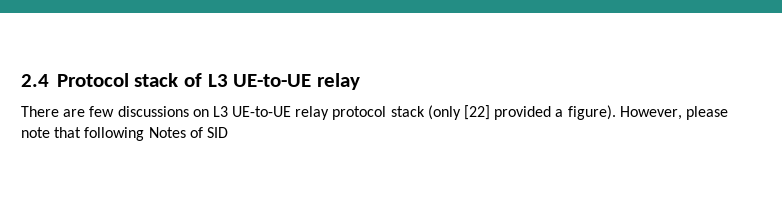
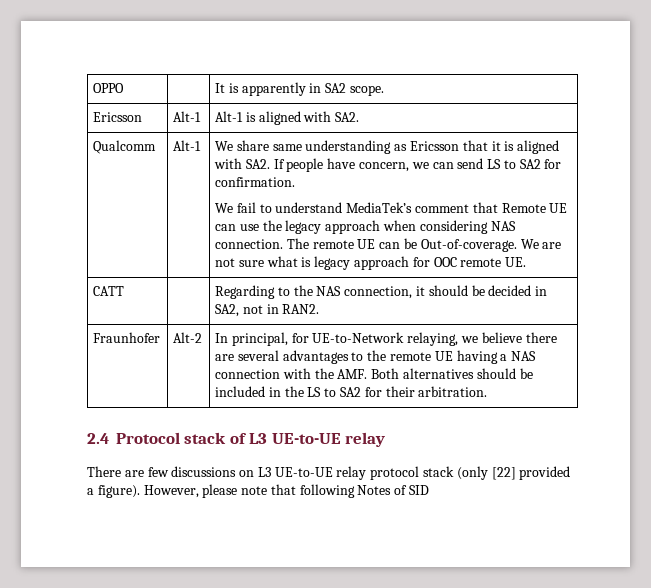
(21, 80) none -> [93,83,125,93] [215,82,384,96] [93,112,143,122] [173,111,202,122] [215,111,360,125] [93,140,157,154] [173,140,202,151] [215,140,560,154] [214,158,562,172] [215,177,296,187] [215,202,568,213] [215,220,516,234] [215,238,562,252] [215,256,527,270] [93,286,125,296] [215,285,548,299] [215,304,320,317] [93,332,161,343] [173,332,203,343] [215,332,557,346] [215,350,537,364] [215,368,533,379] [215,386,488,397] OPPO | | It is apparently in SA2 scope. // Ericsson | Alt-1 | Alt-1 is aligned with SA2. // Qualcomm | Alt-1 | We share same understanding as Ericsson that it is aligned with SA2. If people have concern, we can send LS to SA2 for confirmation. // We fail to understand MediaTek’s comment that Remote UE can use the legacy approach when considering NAS connection. The remote UE can be Out-of-coverage. We are not sure what is legacy approach for OOC remote UE. // CATT | | Regarding to the NAS connection, it should be decided in SA2, not in RAN2. // Fraunhofer | Alt-2 | In principal, for UE-to-Network relaying, we believe there are several advantages to the remote UE having a NAS connection with the AMF. Both alternatives should be included in the LS to SA2 for their arbitration. //

